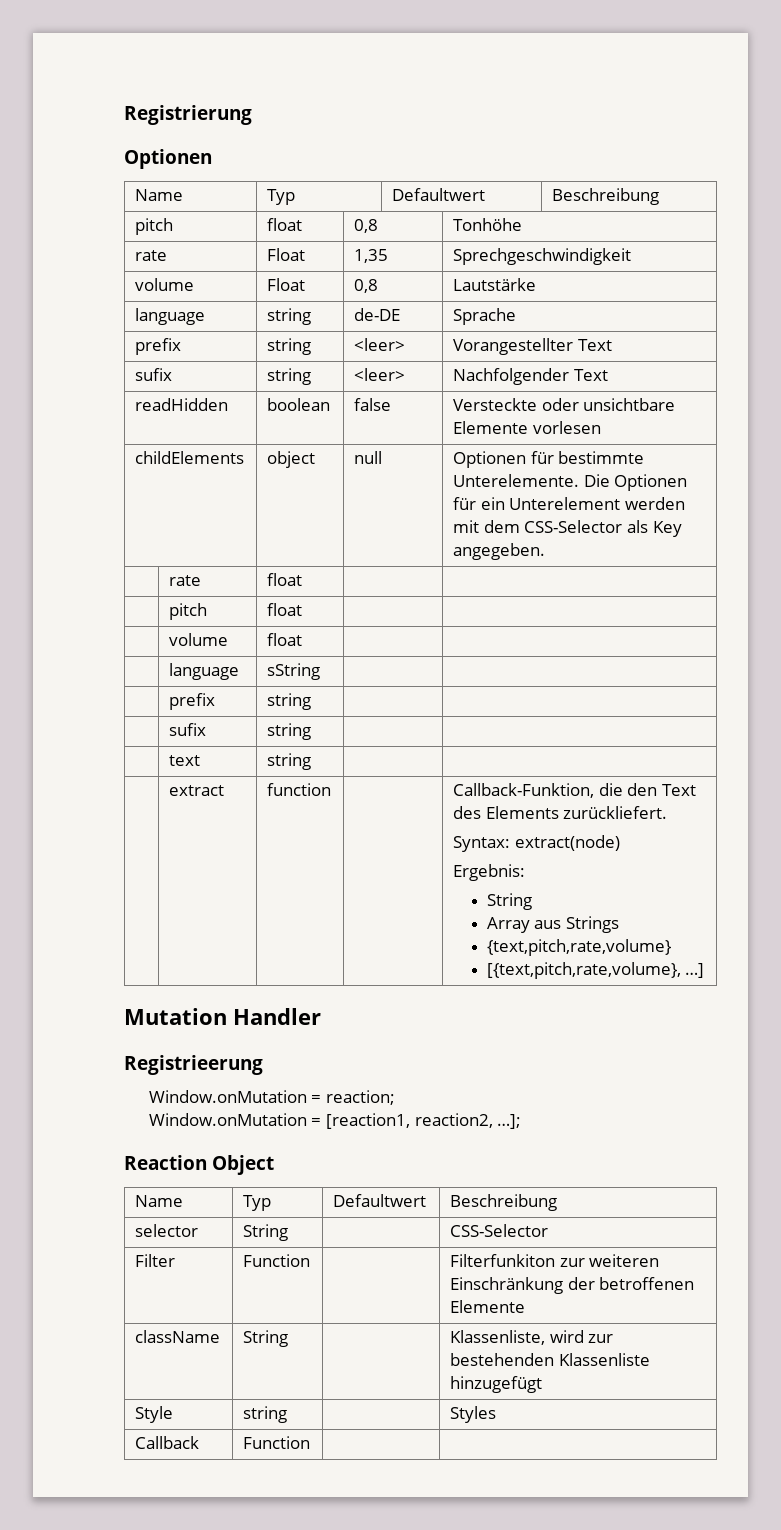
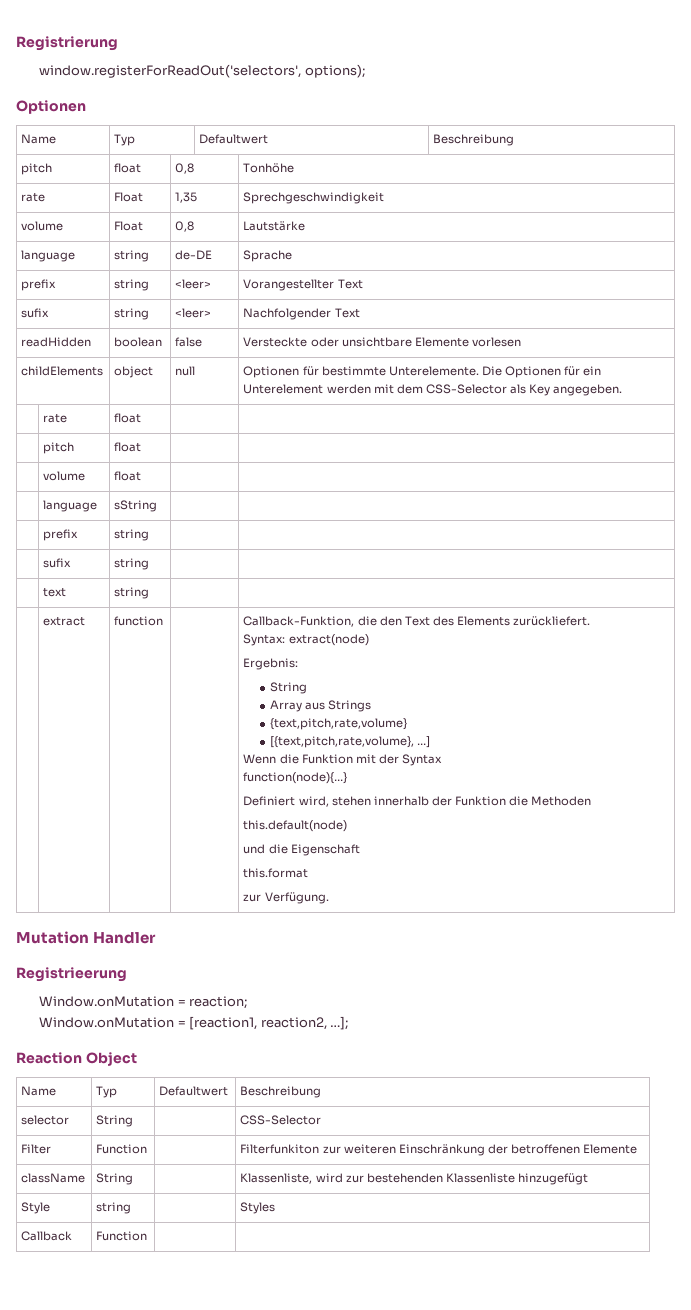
(252, 115) none -> [39,64,365,78] // window.registerForReadOut('selectors', options);
(705, 970) none -> [243,754,442,766] [243,772,348,784] [243,796,592,807] [243,820,348,832] [243,844,360,856] [243,868,309,878] [243,892,329,904] // Wenn die Funktion mit der Syntax // function(node){…} // Definiert wird, stehen innerhalb der Funktion die Methoden // this.default(node) // und die Eigenschaft // this.format // zur Verfügung.

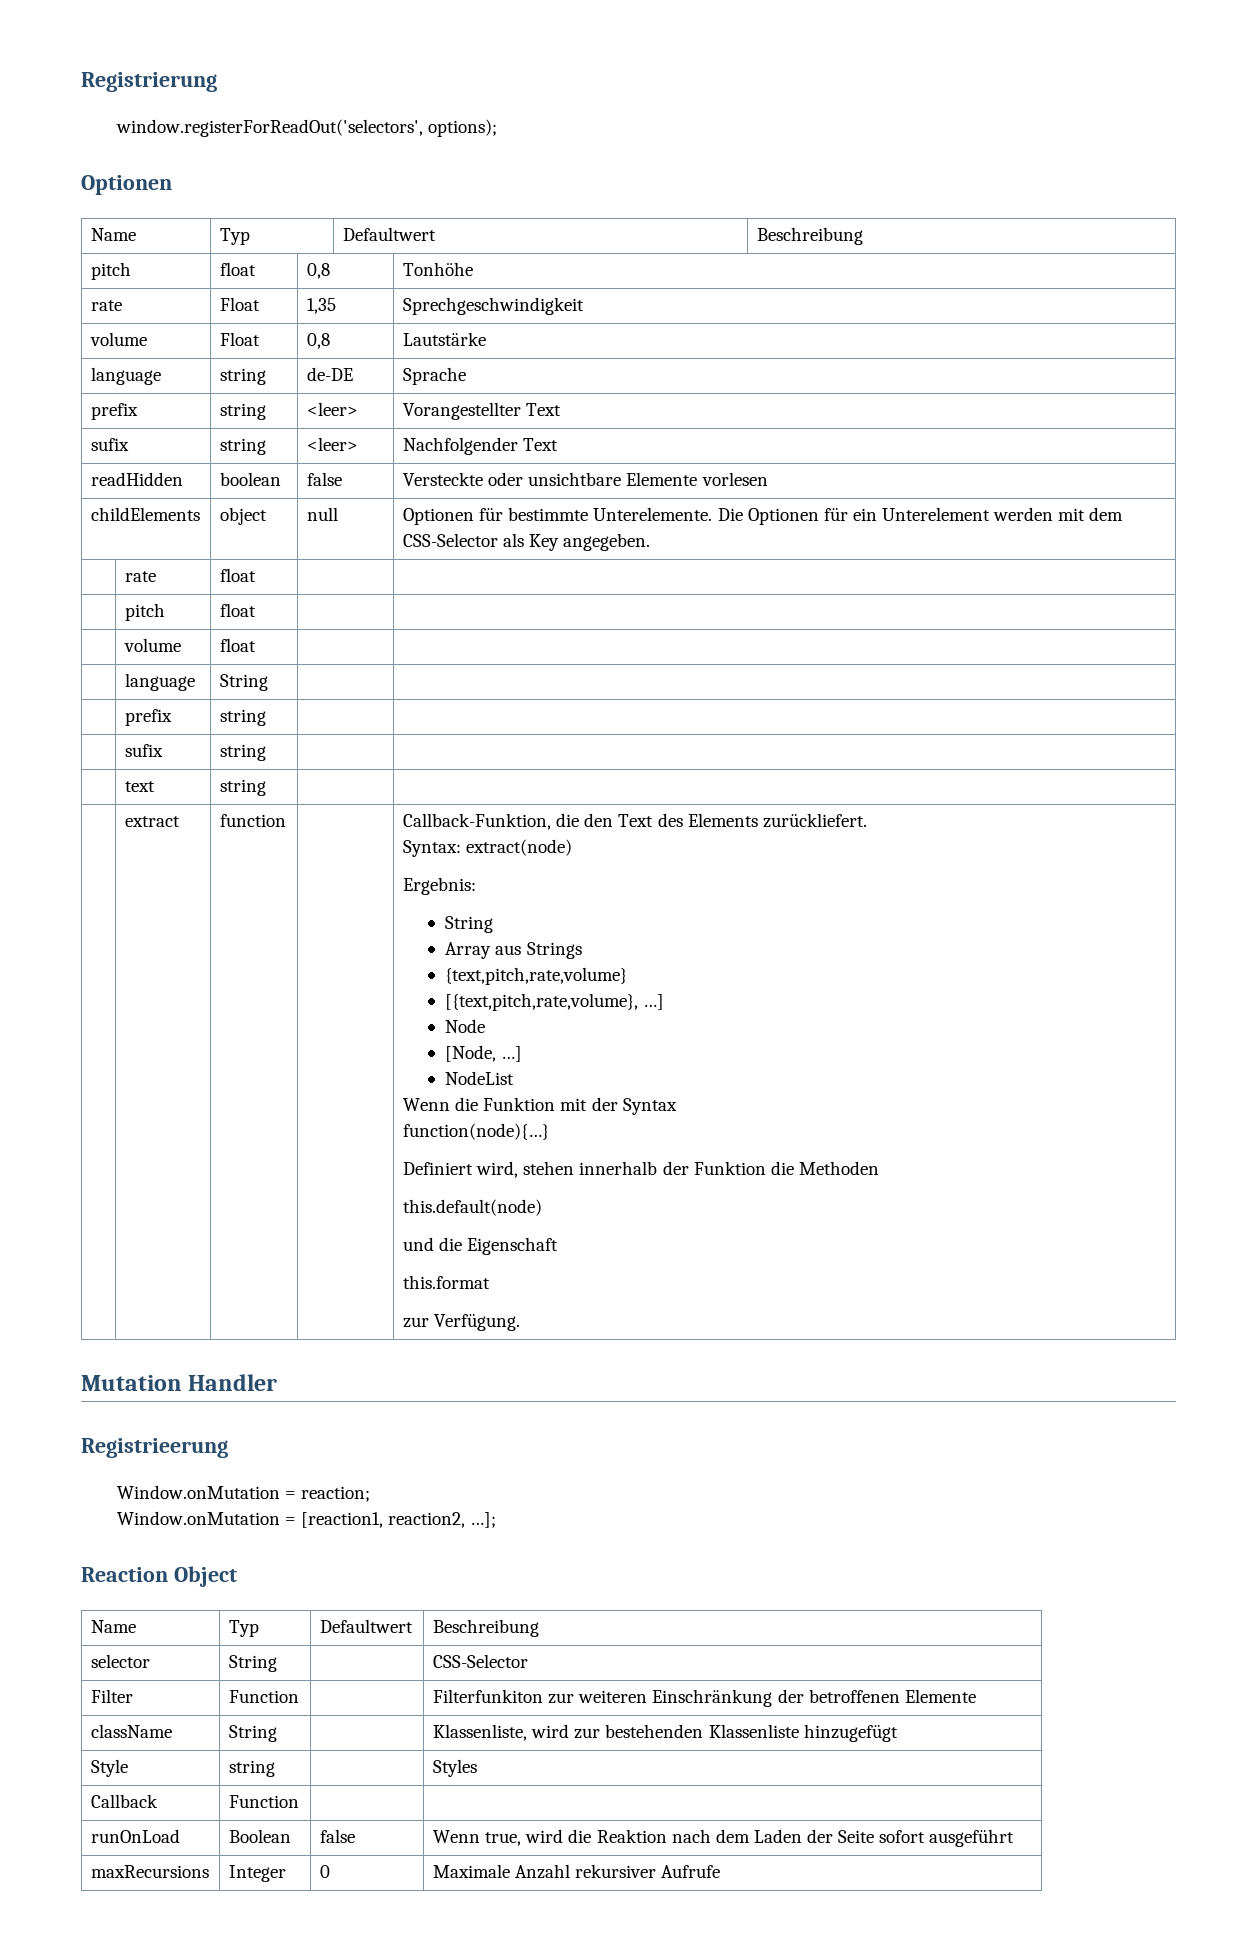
[114,500,158,512] sString -> [219,674,268,691] String
(431, 742) none -> [445,1019,486,1033] [445,1045,523,1062] [445,1071,515,1085] // Node // [Node, …] // NodeList
(148, 1236) none -> [90,1829,180,1843] [228,1829,291,1843] [319,1829,355,1843] [432,1829,1015,1847] [90,1865,209,1878] [228,1865,286,1882] [319,1865,330,1878] [432,1864,721,1879] // runOnLoad | Boolean | false | Wenn true, wird die Reaktion nach dem Laden der Seite sofort ausgeführt // maxRecursions | Integer | 0 | Maximale Anzahl rekursiver Aufrufe

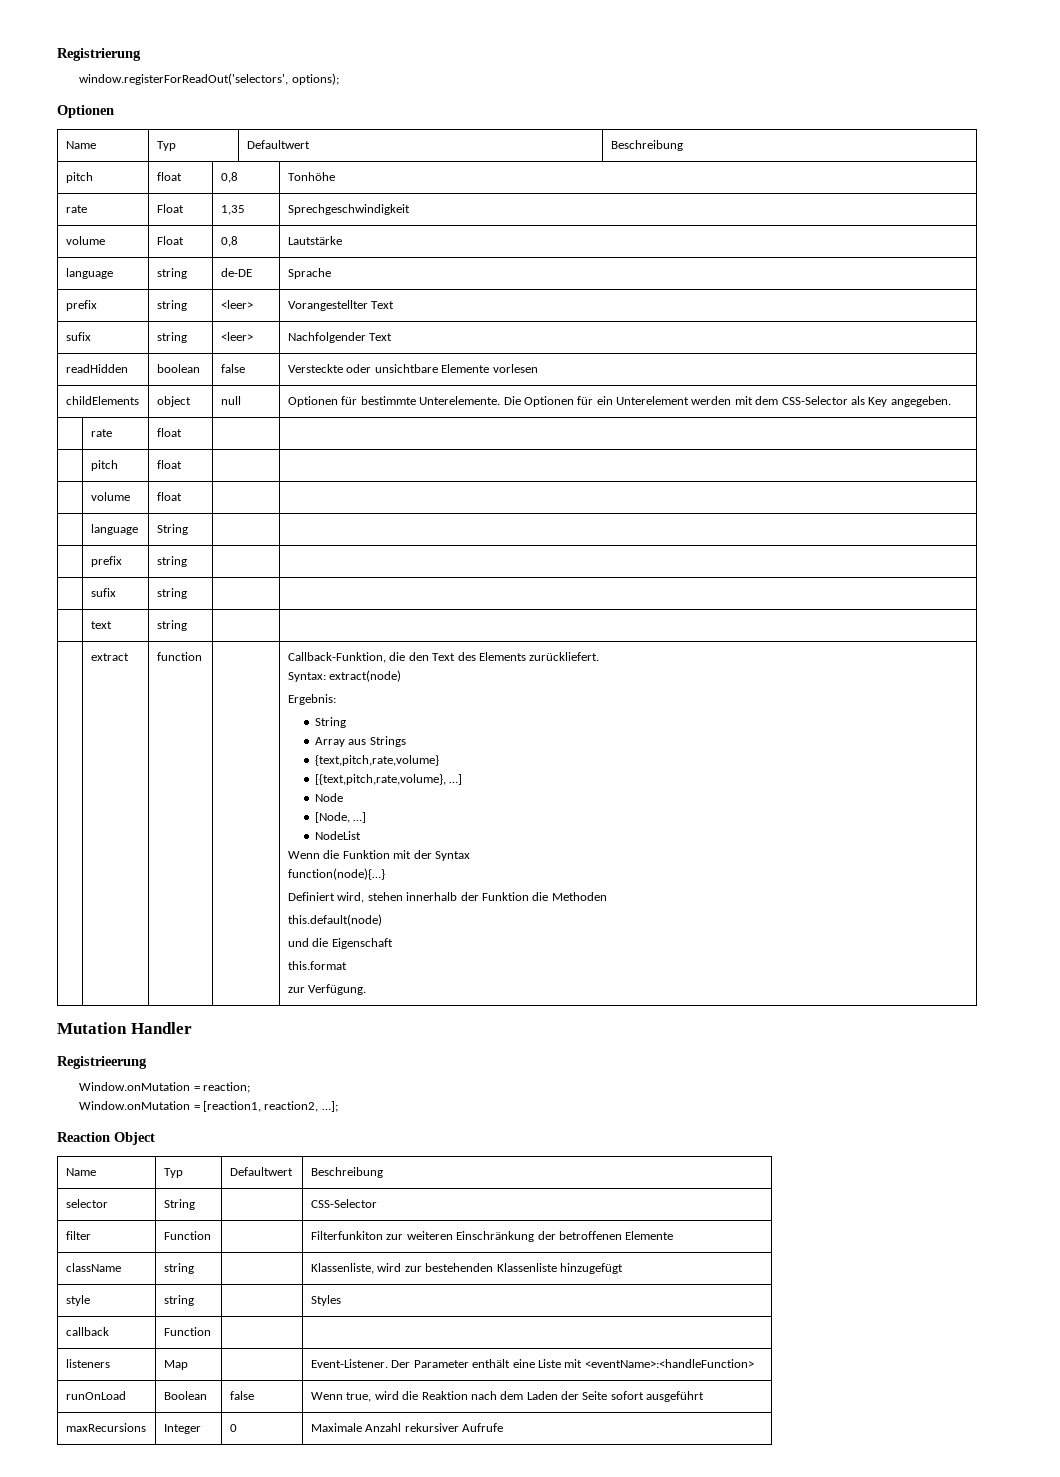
[90,1689,133,1703] Filter -> [65,1231,91,1240] filter
[228,1725,277,1742] String -> [163,1263,194,1274] string
[90,1759,128,1777] Style -> [65,1295,90,1306] style
[90,1794,158,1808] [228,1795,299,1808] Callback | Function | | -> [65,1327,109,1336] [163,1327,211,1336] [65,1359,110,1368] [163,1360,188,1370] [310,1359,754,1368] callback | Function | | // listeners | Map | | Event-Listener. Der Parameter enthält eine Liste mit <eventName>:<handleFunction>

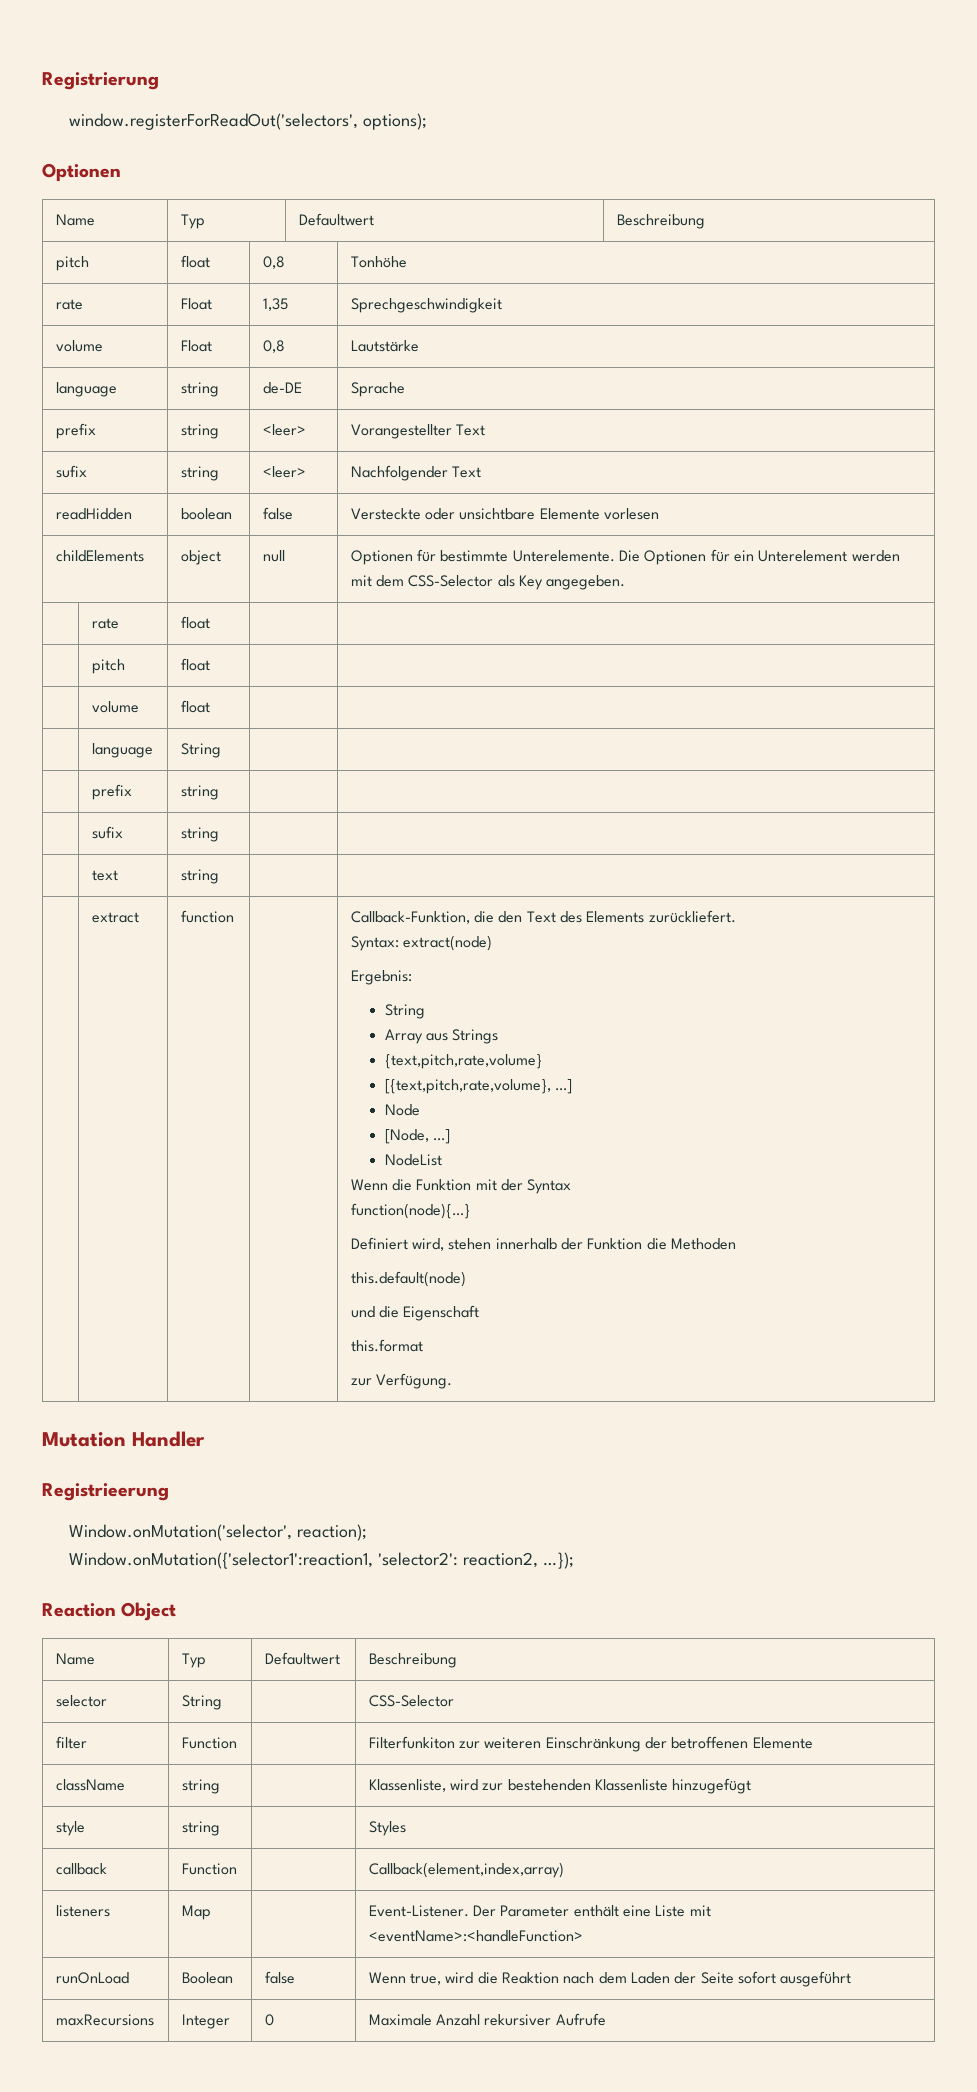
[79,1082,250,1093] [79,1101,338,1112] Window.onMutation = reaction; // Window.onMutation = [reaction1, reaction2, …]; -> [69,1524,368,1541] [69,1552,574,1569] Window.onMutation('selector', reaction); // Window.onMutation({'selector1':reaction1, 'selector2': reaction2, …});
(211, 1331) none -> [368,1862,564,1878] Callback(element,index,array)

